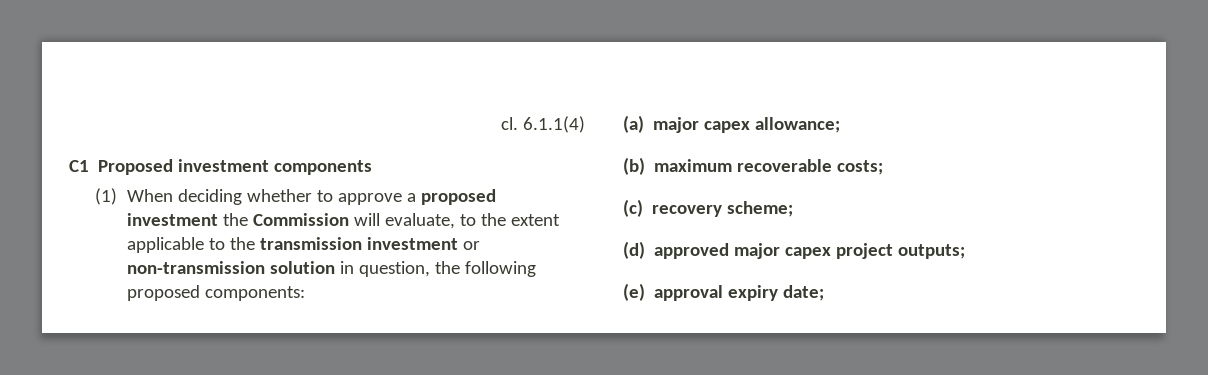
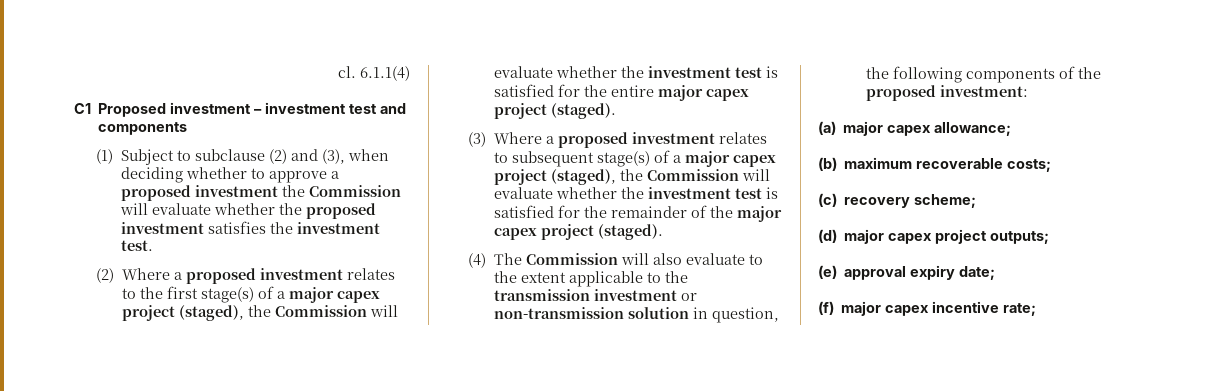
[274,160,373,175] [95,188,173,205] components // (1) When -> [254,102,406,114] [98,122,188,135] [96,149,389,165] – investment test and components // (1) Subject to subclause (2) and (3), when
[384,213,455,229] evaluate, -> [151,203,376,219] [120,221,380,234] [120,240,153,251] [96,268,395,284] [121,286,380,303] [121,305,398,321] [493,66,778,78] [493,84,749,101] [493,103,616,119] [468,132,767,148] [493,150,776,167] [493,169,770,185] [493,187,778,199] [493,205,782,222] [493,224,663,240] [468,253,745,268] evaluate whether the proposed investment satisfies the investment test. // (2) Where a proposed investment relates to the first stage(s) of a major capex project (staged), the Commission will evaluate whether the investment test is satisfied for the entire major capex project (staged). // (3) Where a proposed investment relates to subsequent stage(s) of a major capex project (staged), the Commission will evaluate whether the investment test is satisfied for the remainder of the major capex project (staged). // (4) The Commission will also evaluate
[126,285,305,301] proposed components: -> [965,66,1101,83] [865,85,1028,101] components of the proposed investment:
[654,243,730,259] approved -> (837, 236) none
(825, 293) none -> [818,301,1036,316] // (f) major capex incentive rate;

